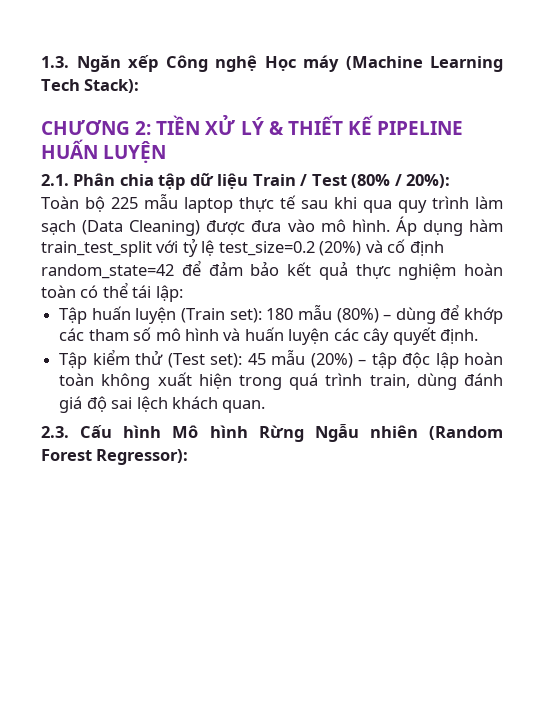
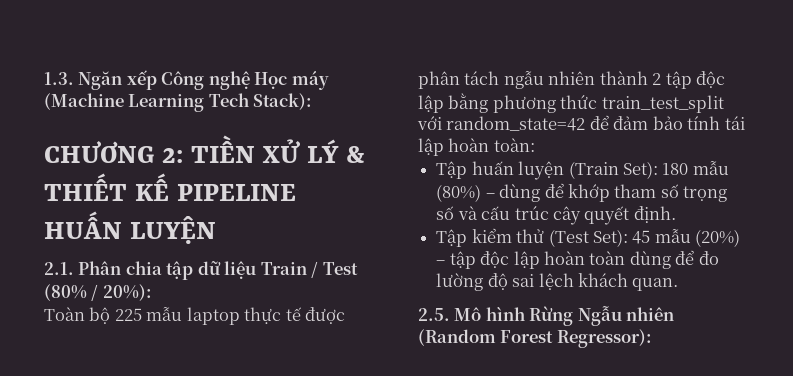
[301,196,503,213] [41,216,504,236] [41,238,444,257] [41,260,503,280] [41,282,183,302] sau khi qua quy trình làm sạch (Data Cleaning) được đưa vào mô hình. Áp dụng hàm train_test_split với tỷ lệ test_size=0.2 (20%) và cố định random_state=42 để đảm bảo kết quả thực nghiệm hoàn toàn có thể tái lập: -> [305,307,346,324] [418,71,726,89] [418,93,724,113] [417,115,745,131] [418,138,535,156] được phân tách ngẫu nhiên thành 2 tập độc lập bằng phương thức train_test_split với random_state=42 để đảm bảo tính tái lập hoàn toàn:
[229,308,262,323] set): -> [622,161,658,179] Set):
[59,328,85,341] các -> (610, 193) none
[155,327,359,345] mô hình và huấn luyện các -> [683,186,728,202] [436,206,549,220] trọng số và cấu trúc
[210,353,243,368] set): -> [592,229,628,247] Set):
[101,372,504,390] [59,396,83,413] không xuất hiện trong quá trình train, dùng đánh giá -> [629,250,719,269] [436,273,484,291] dùng để đo lường
[41,425,162,438] 2.3. Cấu hình -> [418,308,450,321] 2.5.

